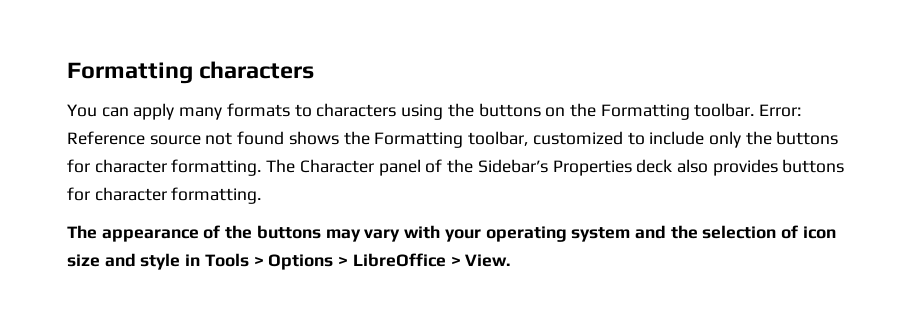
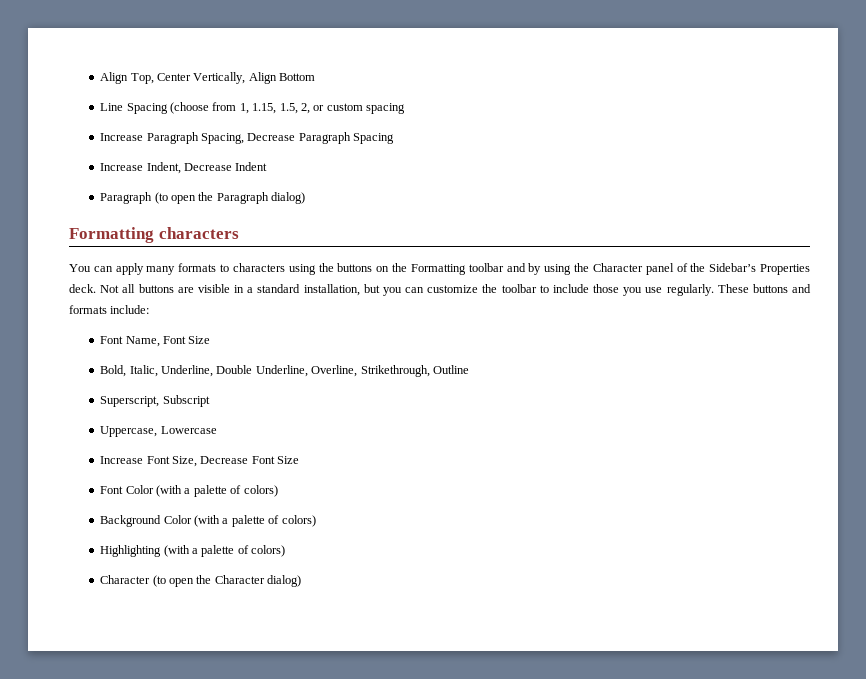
(67, 73) none -> [100,72,316,84] [100,102,406,114] [100,132,395,144] [100,162,268,174] [100,192,306,204] Align Top, Center Vertically, Align Bottom // Line Spacing (choose from 1, 1.15, 1.5, 2, or custom spacing // Increase Paragraph Spacing, Decrease Paragraph Spacing // Increase Indent, Decrease Indent // Paragraph (to open the Paragraph dialog) //
[694,103,802,117] [67,131,839,148] [67,159,296,176] toolbar. Error: Reference source not found shows the Formatting toolbar, customized to include only the buttons for character formatting. The -> [468,263,590,275] toolbar and by using the
[636,159,845,176] [67,187,262,204] [67,225,836,242] [67,253,511,270] deck also provides buttons for character formatting. // The appearance of the buttons may vary with your operating system and the selection of icon size and style in Tools > Options > LibreOffice > View. -> [69,284,811,296] [69,305,150,314] [100,336,211,347] [100,365,469,377] [100,395,210,407] [100,426,217,437] [100,456,300,467] [100,485,278,497] [100,515,316,527] [100,545,286,557] [100,575,302,587] deck. Not all buttons are visible in a standard installation, but you can customize the toolbar to include those you use regularly. These buttons and formats include: // Font Name, Font Size // Bold, Italic, Underline, Double Underline, Overline, Strikethrough, Outline // Superscript, Subscript // Uppercase, Lowercase // Increase Font Size, Decrease Font Size // Font Color (with a palette of colors) // Background Color (with a palette of colors) // Highlighting (with a palette of colors) // Character (to open the Character dialog)

